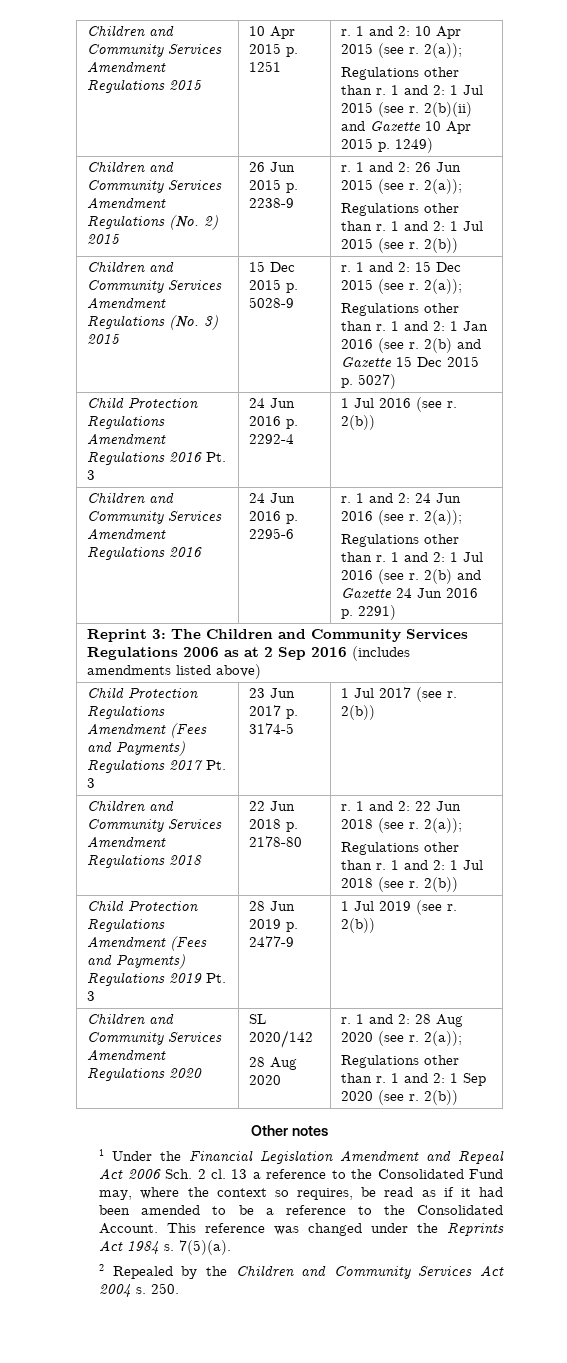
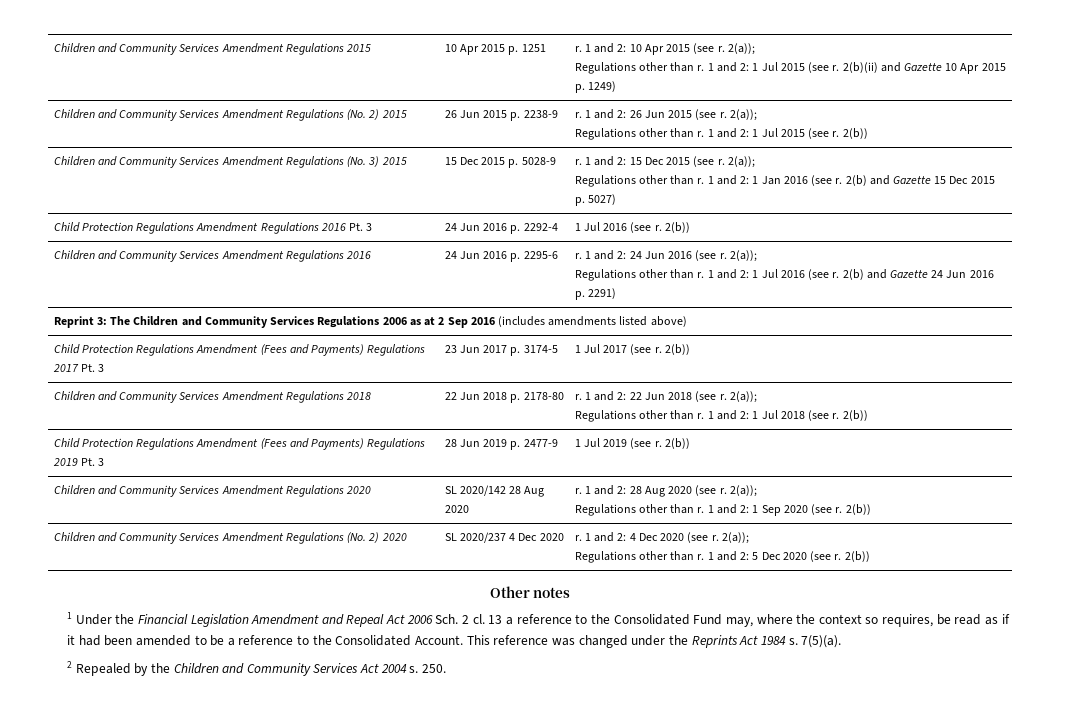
(313, 1039) // -> (506, 490) none
(458, 1097) none -> [53,532,407,544] [444,532,564,543] [574,532,749,544] [574,551,870,563] // Children and Community Services Amendment Regulations (No. 2) 2020 | SL 2020/237 4 Dec 2020 | r. 1 and 2: 4 Dec 2020 (see r. 2(a)); // Regulations other than r. 1 and 2: 5 Dec 2020 (see r. 2(b))

